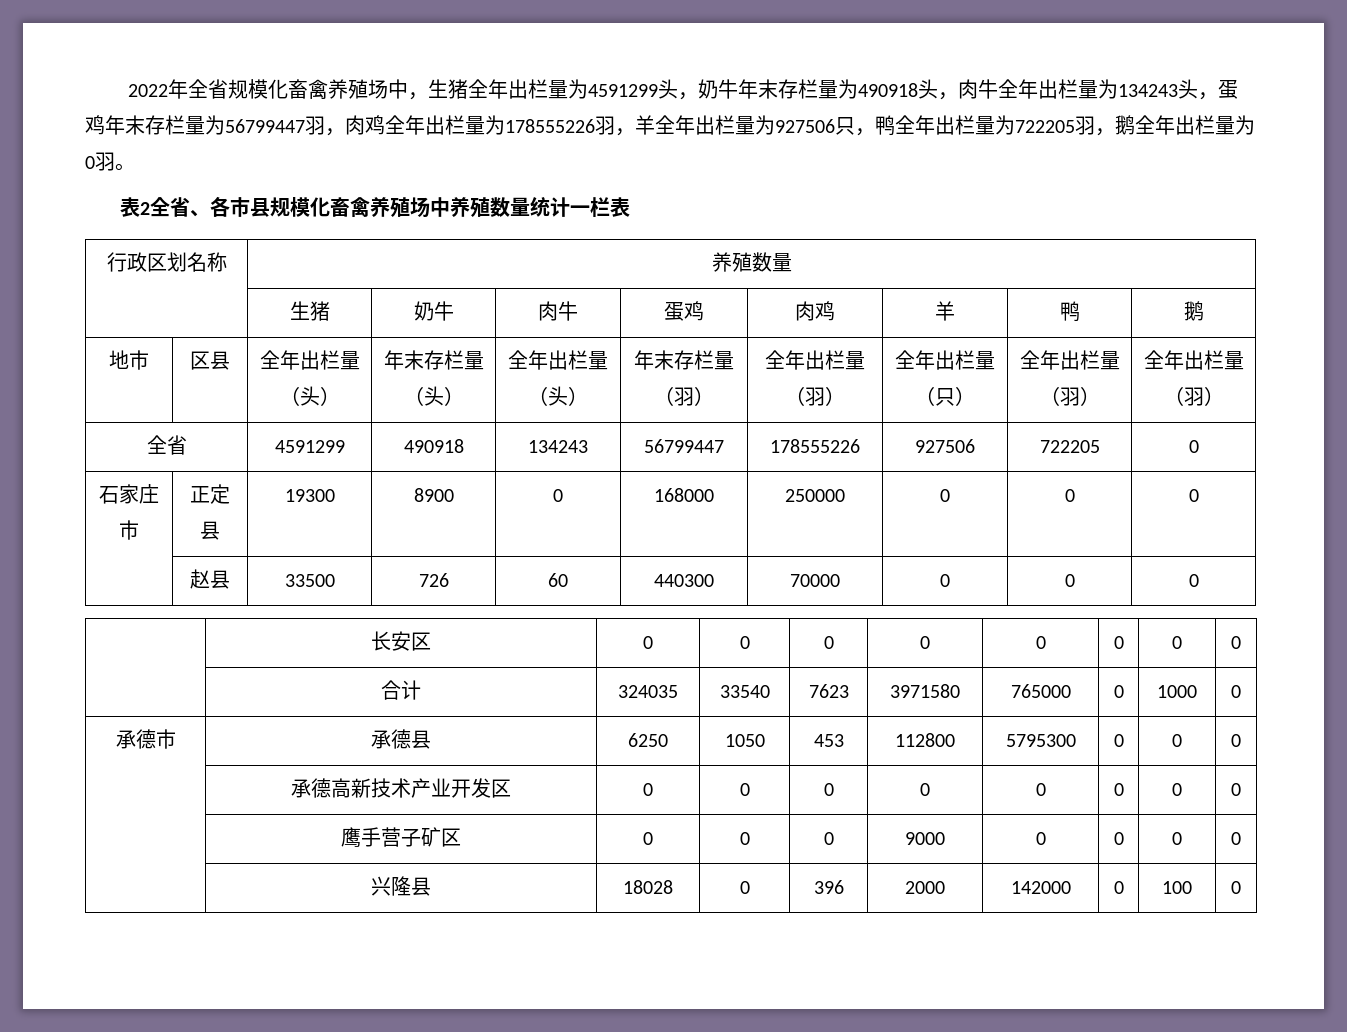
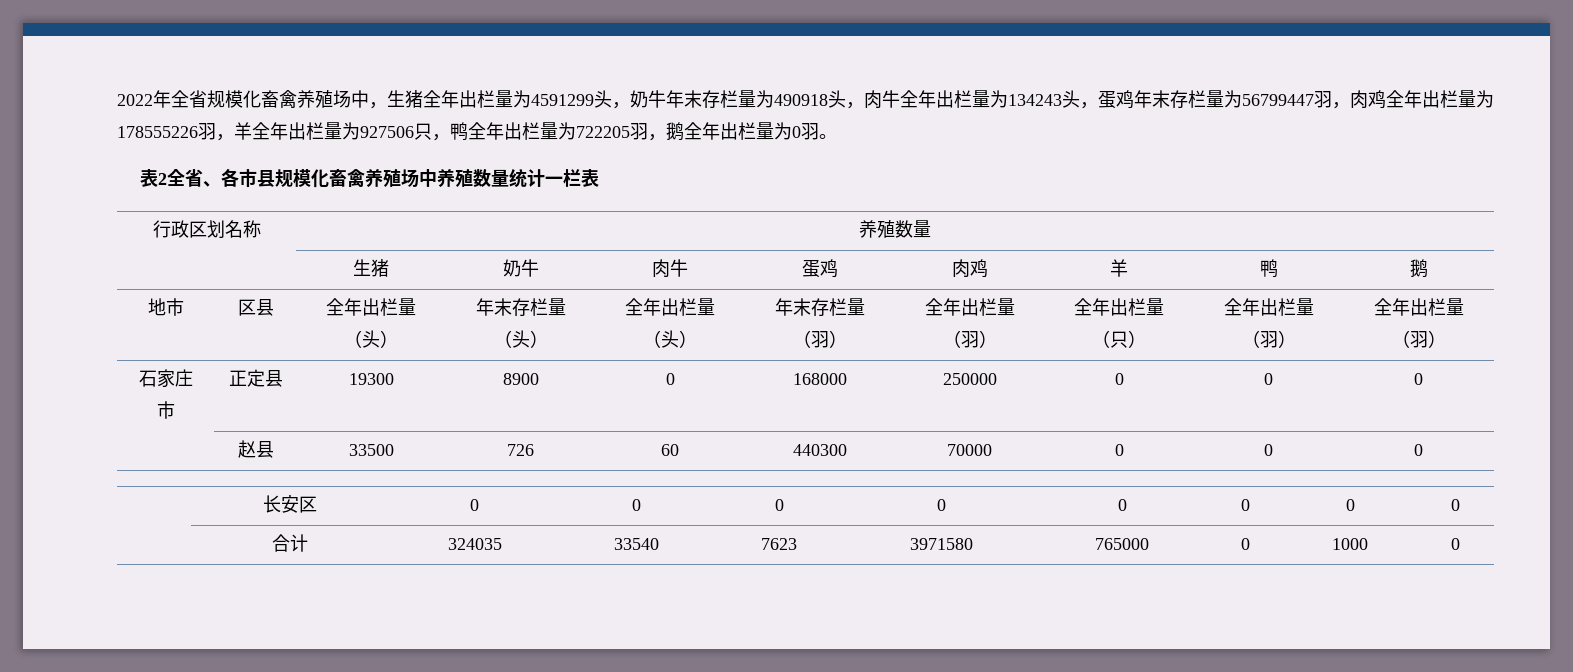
[146,435,187,455] [274,440,345,453] [403,439,464,453] [528,440,588,453] [644,439,724,453] [770,439,860,453] [915,439,975,453] [1039,440,1100,453] [1188,440,1199,453] // 全省 | 4591299 | 490918 | 134243 | 56799447 | 178555226 | 927506 | 722205 | 0 -> (1446, 339) none
[115,729,176,749] [371,729,431,749] [628,733,668,747] [724,734,765,747] [813,734,844,747] [895,733,955,747] [1005,734,1076,747] [1113,734,1124,747] [1172,734,1182,747] [1231,734,1241,747] [291,778,511,798] [643,783,653,796] [739,783,750,796] [823,783,834,796] [920,783,930,796] [1035,783,1046,796] [1113,783,1124,796] [1172,783,1182,796] [1231,783,1241,796] [341,827,461,847] [643,832,653,845] [739,832,750,845] [823,832,834,845] [905,832,945,845] [1035,832,1046,845] [1113,832,1124,845] [1172,832,1182,845] [1231,832,1241,845] [371,876,431,896] [623,880,673,894] [739,881,750,894] [813,880,844,894] [905,881,945,894] [1010,881,1071,894] [1113,881,1124,894] [1162,881,1192,894] [1231,881,1241,894] // 承德市 | 承德县 | 6250 | 1050 | 453 | 112800 | 5795300 | 0 | 0 | 0 // | 承德高新技术产业开发区 | 0 | 0 | 0 | 0 | 0 | 0 | 0 | 0 // | 鹰手营子矿区 | 0 | 0 | 0 | 9000 | 0 | 0 | 0 | 0 // | 兴隆县 | 18028 | 0 | 396 | 2000 | 142000 | 0 | 100 | 0 -> (1460, 544) none

